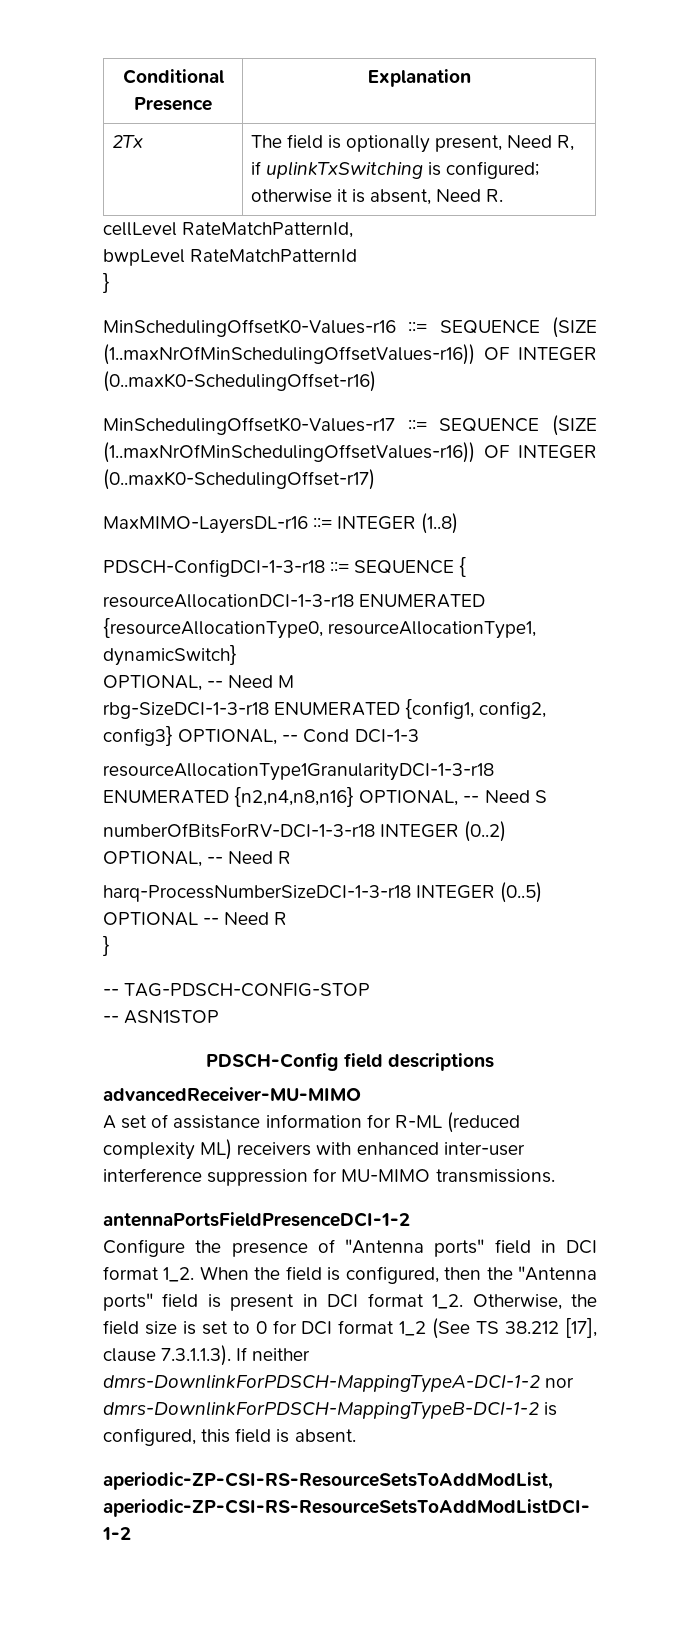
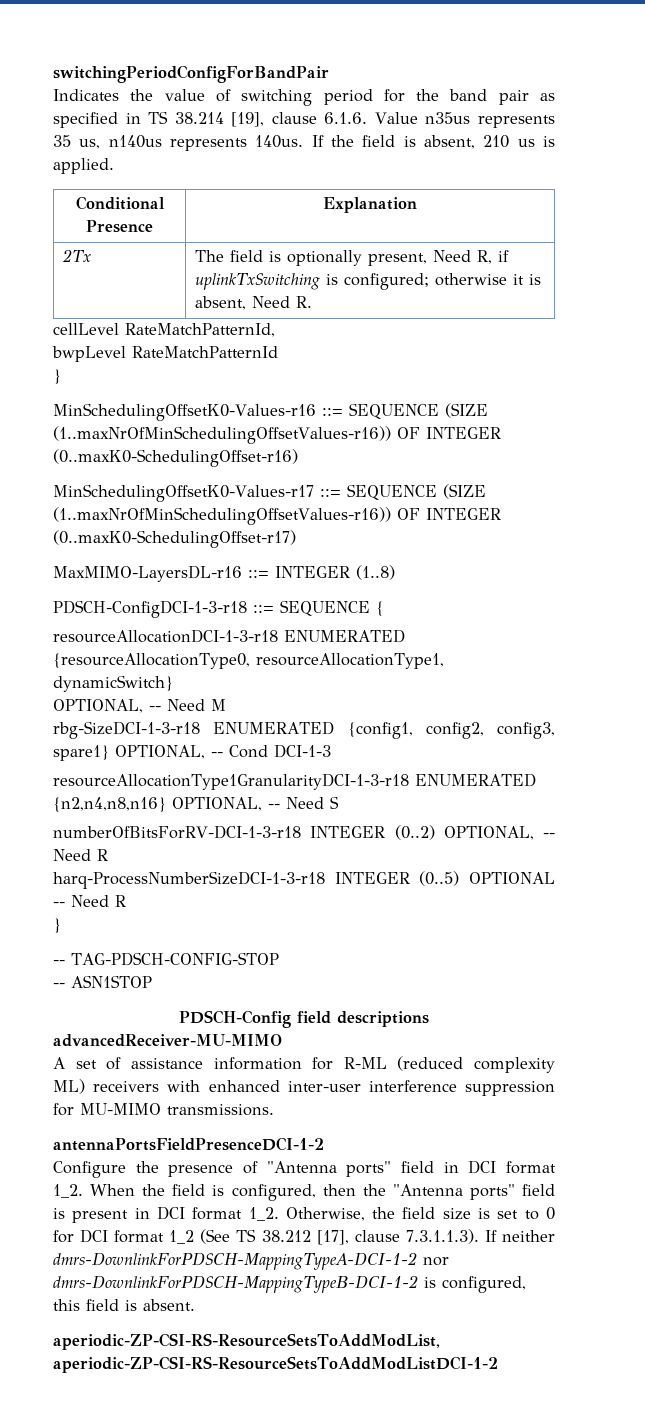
(122, 76) none -> [53,65,329,83] [53,89,556,106] [53,111,555,128] [53,135,555,151] [53,158,114,174] switchingPeriodConfigForBandPair // Indicates the value of switching period for the band pair as specified in TS 38.214 [19], clause 6.1.6. Value n35us represents 35 us, n140us represents 140us. If the field is absent, 210 us is applied. //
[103,726,173,746] config3} -> [497,722,555,739] [53,745,109,761] config3, spare1}

